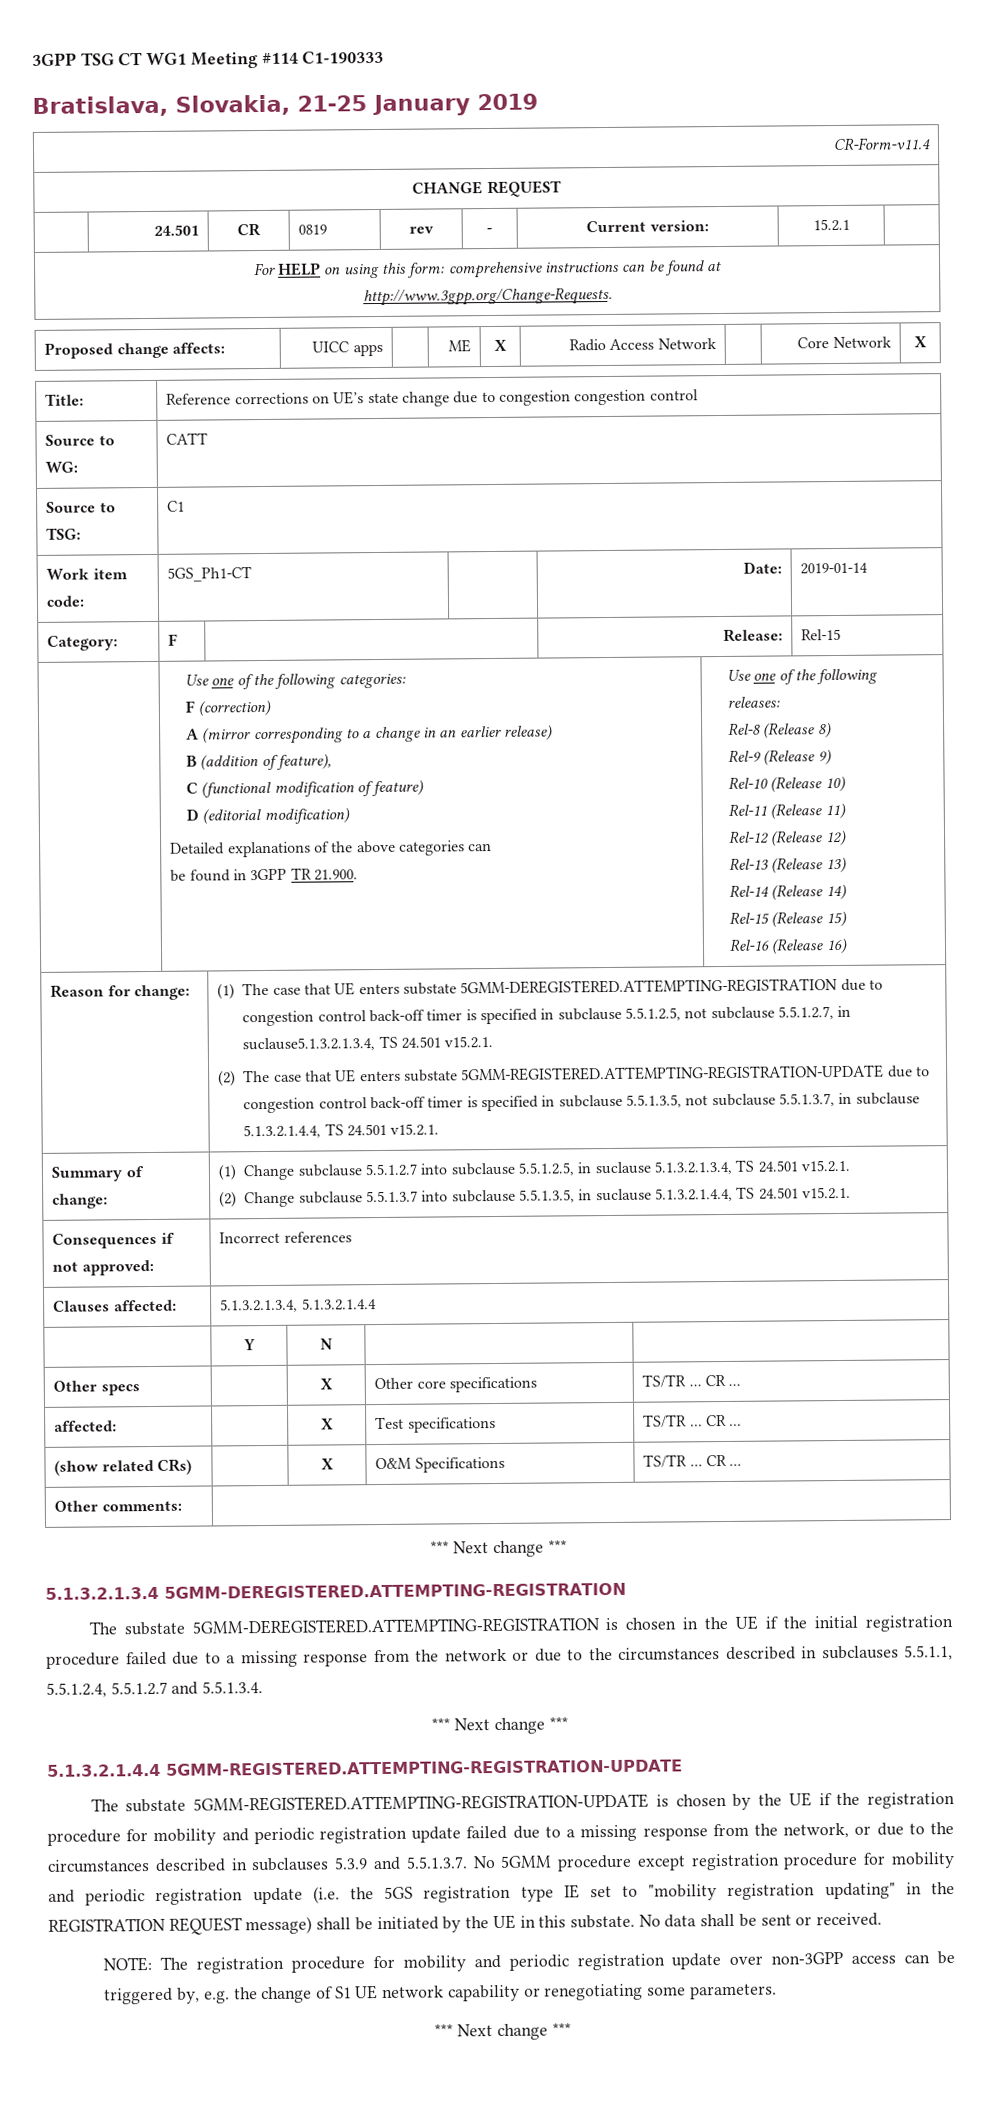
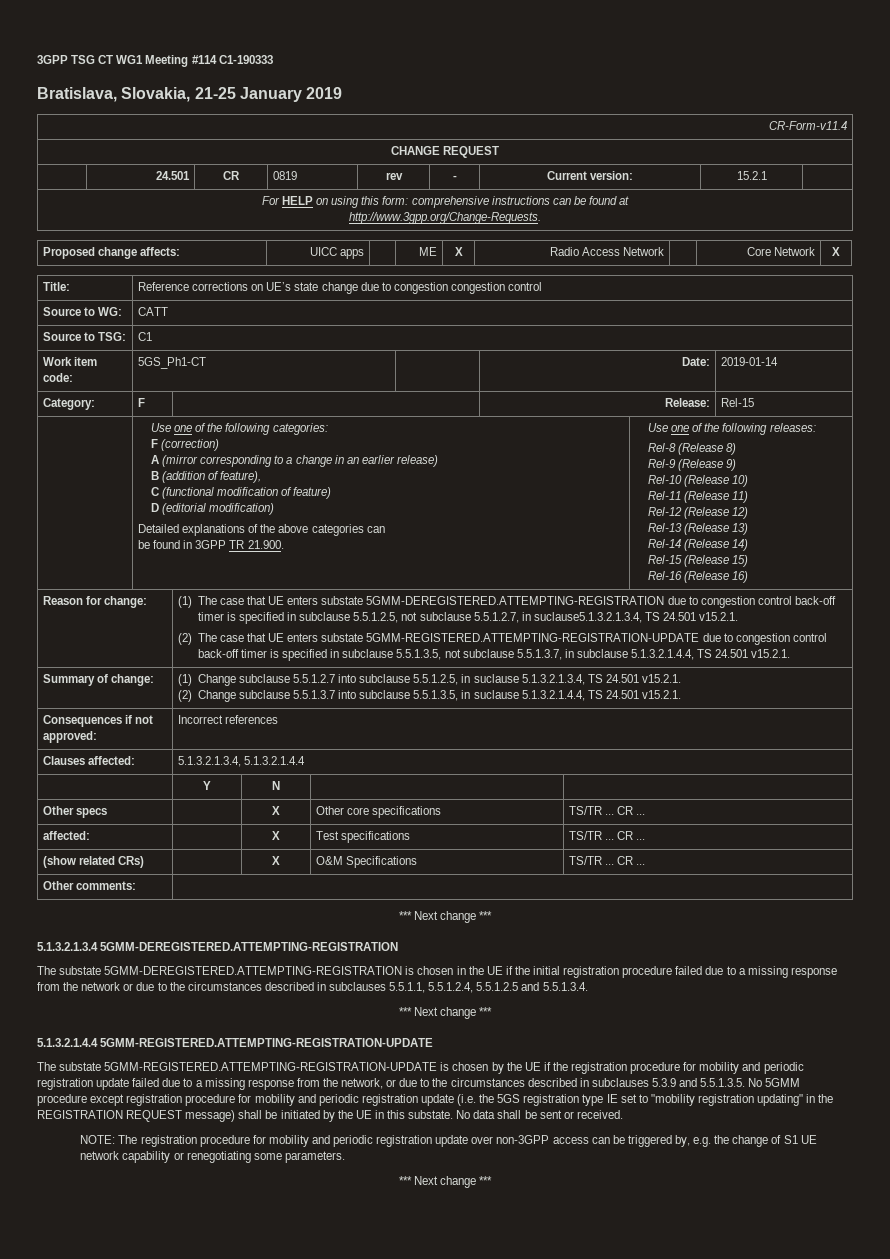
[110,1681,168,1696] 5.5.1.2.7 -> [476,982,519,991] 5.5.1.2.5
[405,1856,468,1869] 5.5.1.3.7. -> [700,1078,746,1087] 5.5.1.3.5.

